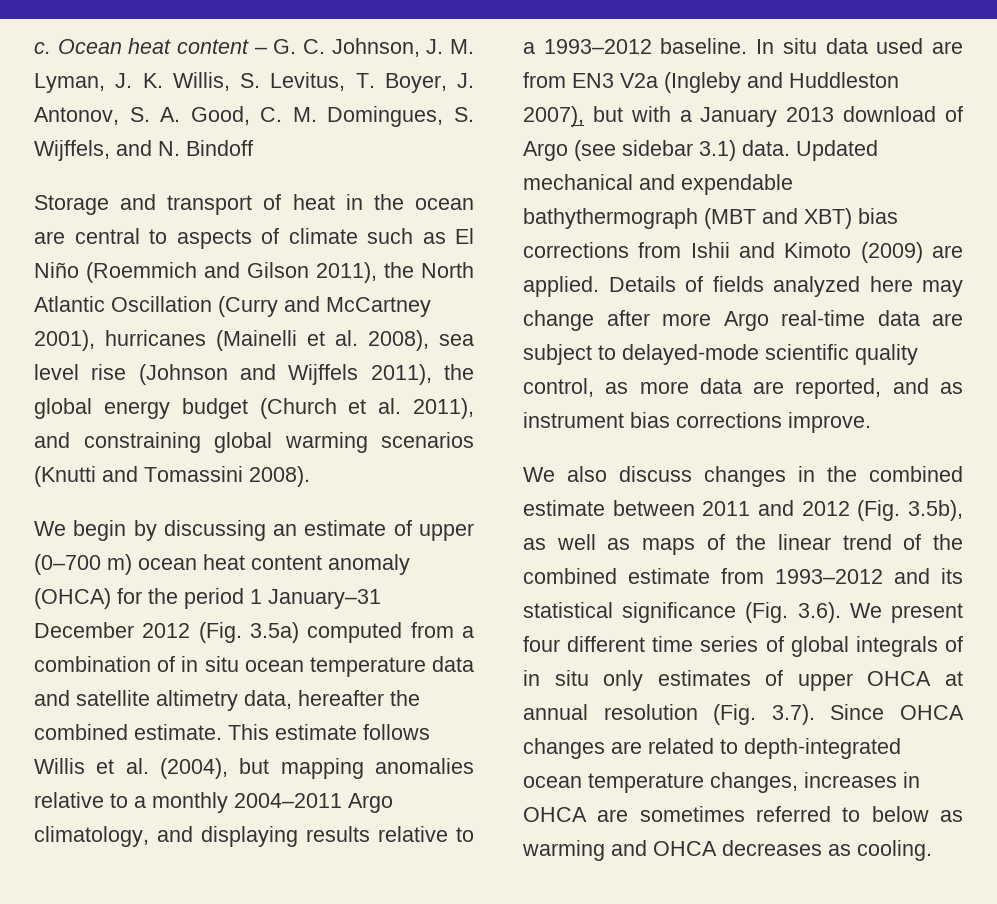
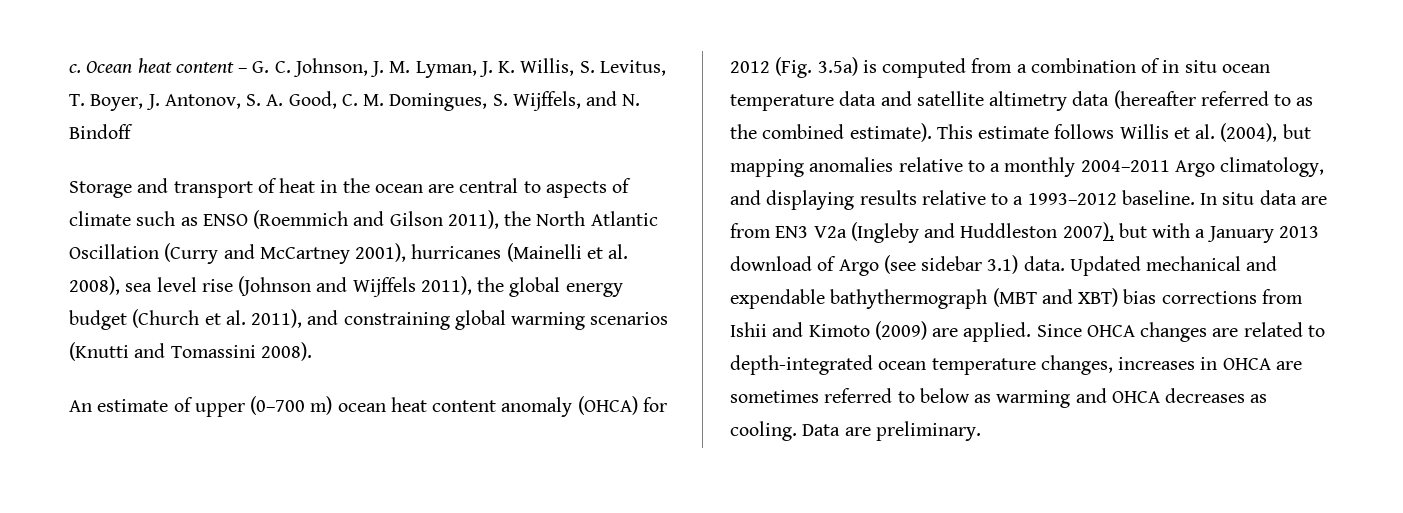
[455,228,474,244] [34,262,79,278] El Niño -> [202,214,248,226] ENSO
[34,520,298,541] We begin by discussing an -> [69,400,92,412] An
[148,588,381,609] [34,622,134,638] the period 1 January–31 December -> (667, 404) none
(299, 632) none -> [862,60,877,73] is
[244,690,420,709] [34,724,222,740] data, hereafter the combined estimate. -> [1072,90,1314,109] [730,123,932,142] data (hereafter referred to as the combined estimate).
[876,38,924,54] used -> (1297, 197) none
[608,276,963,297] [523,310,963,331] [523,344,918,365] [523,378,963,399] [523,412,871,433] [523,466,963,487] [523,500,963,521] [523,534,963,555] [523,568,963,584] [523,602,963,623] [523,636,963,657] [523,670,963,691] [523,704,815,725] Details of fields analyzed here may change after more Argo real-time data are subject to delayed-mode scientific quality control, as more data are reported, and as instrument bias corrections improve. // We also discuss changes in the combined estimate between 2011 and 2012 (Fig. 3.5b), as well as maps of the linear trend of the combined estimate from 1993–2012 and its statistical significance (Fig. 3.6). We present four different time series of global integrals of in situ only estimates of upper OHCA at annual resolution (Fig. 3.7). -> (1032, 332) none
(932, 850) none -> [802,421,981,441] Data are preliminary.

